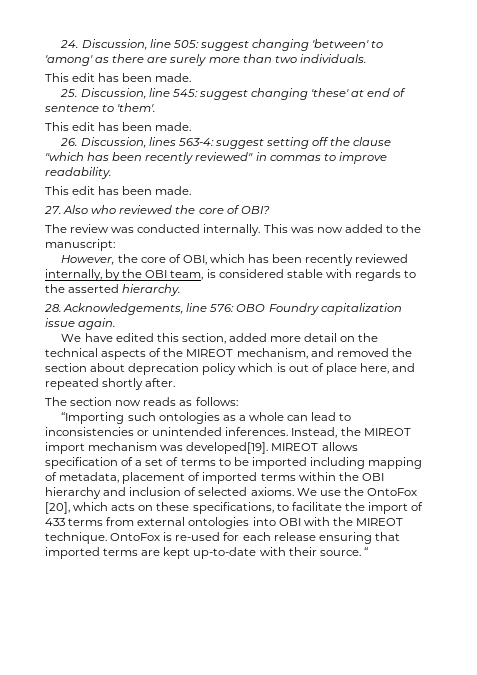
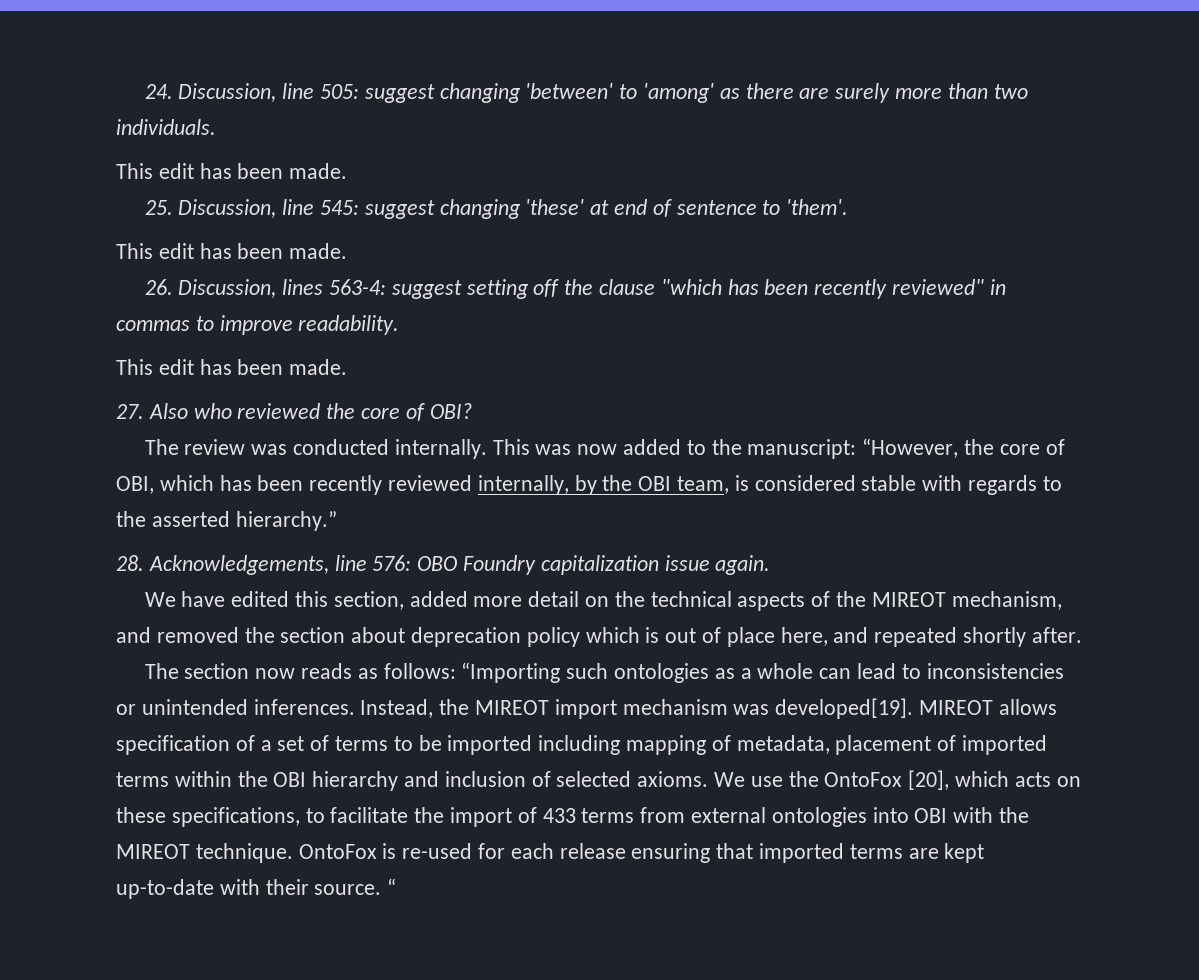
[61,255,115,265] // However, -> [862,438,959,458] “However,
[122,284,181,296] hierarchy. -> [235,511,337,531] hierarchy.”
(238, 401) // -> (456, 671) none

